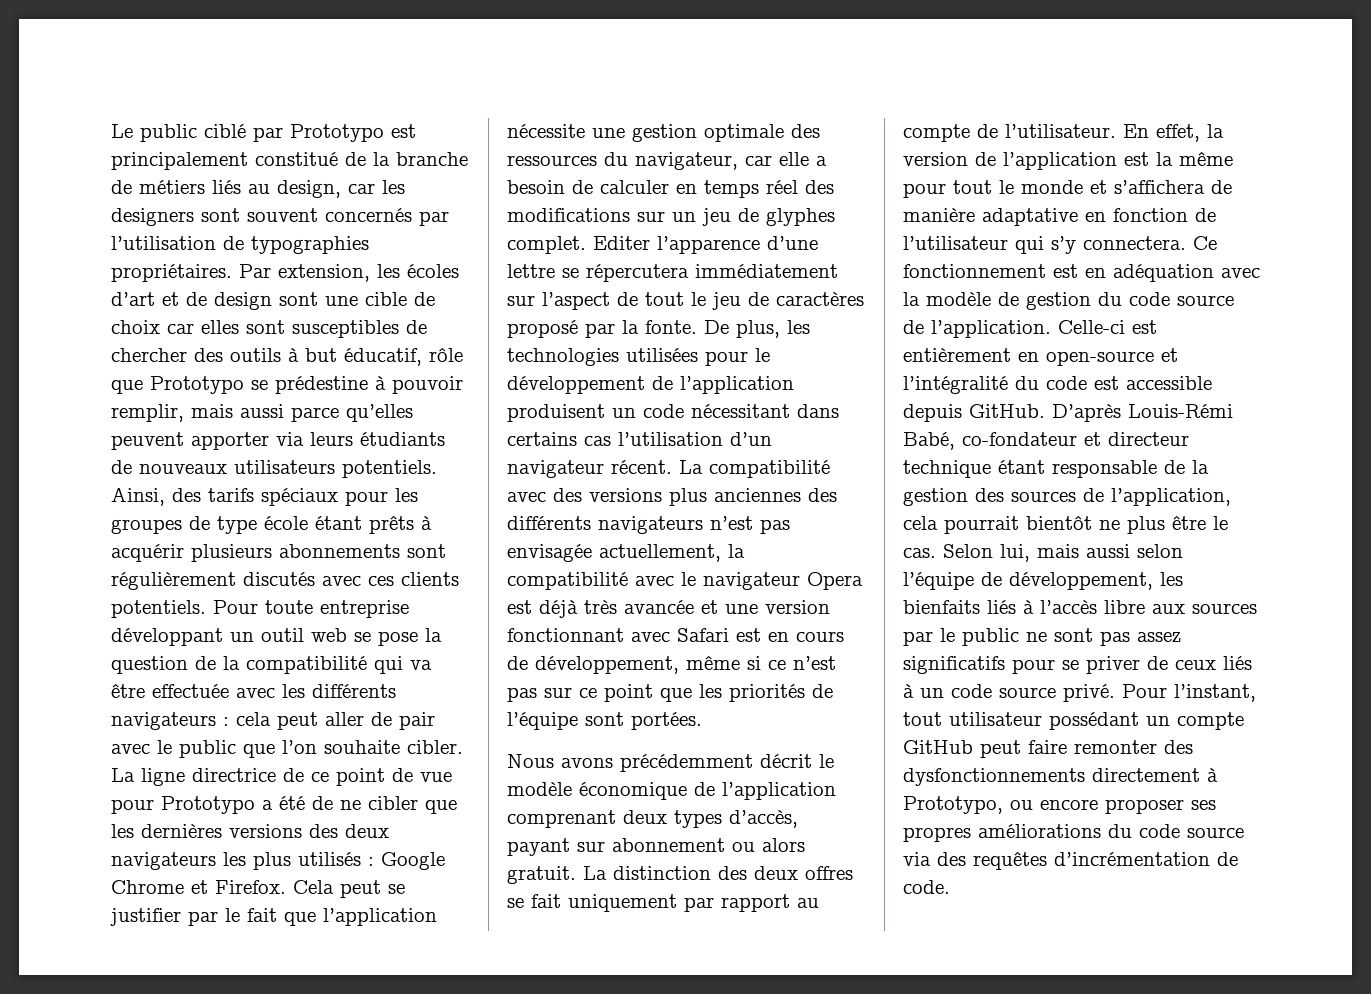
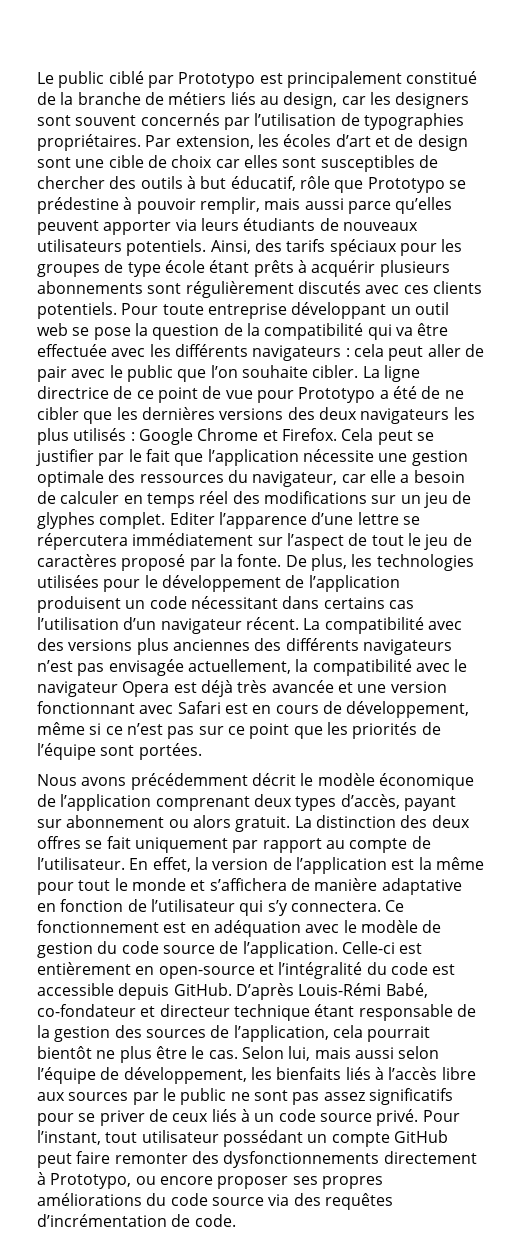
[903,292,920,306] la -> [343,920,357,933] le

